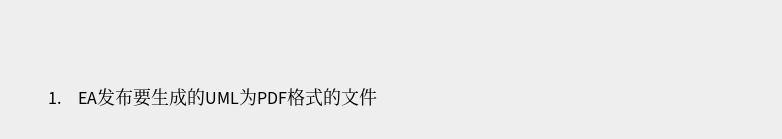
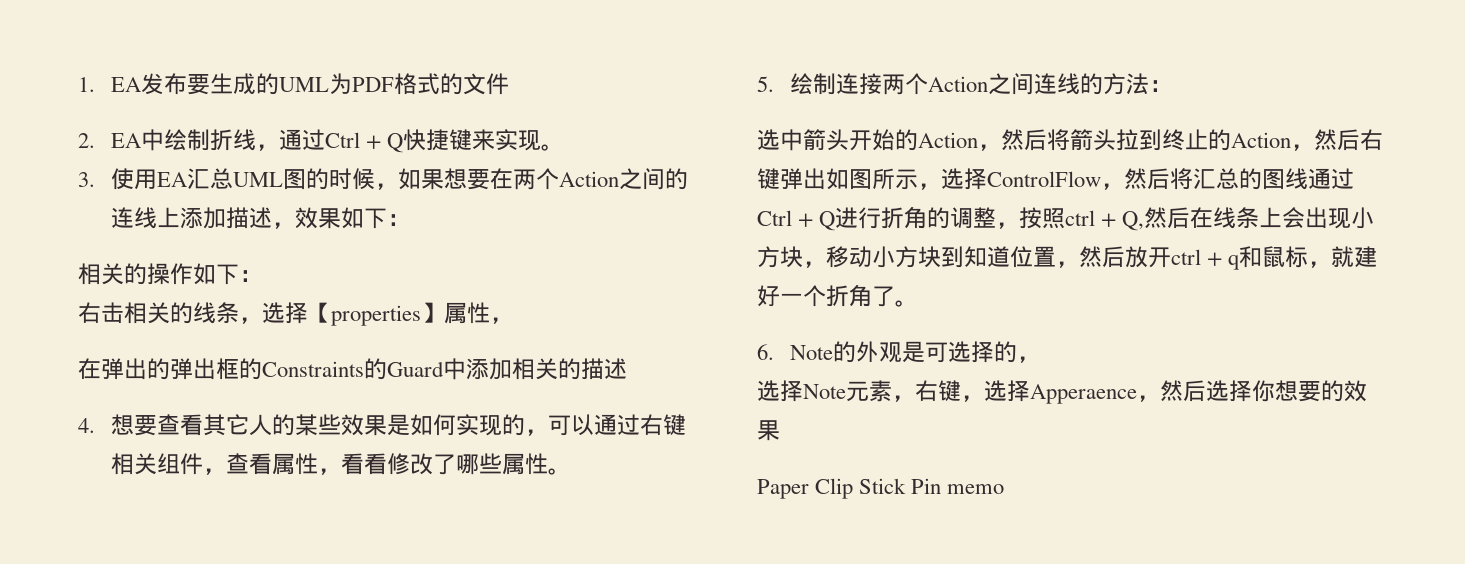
(377, 97) none -> [78,129,564,153] [78,168,688,190] [110,207,410,229] [78,263,262,285] [78,302,513,326] [78,358,627,380] [78,414,686,436] [110,453,571,475] [757,73,1172,95] [757,129,1383,151] [757,168,1354,190] [757,206,1375,231] [757,246,1378,270] [757,284,918,307] [757,341,1040,363] [757,380,1367,404] [757,420,780,441] [757,478,1005,499] // 2. EA中绘制折线，通过Ctrl + Q快捷键来实现。 // 3.使用EA汇总UML图的时候，如果想要在两个Action之间的连线上添加描述，效果如下： // 相关的操作如下： // 右击相关的线条，选择【properties】属性， // 在弹出的弹出框的Constraints的Guard中添加相关的描述 // 4.想要查看其它人的某些效果是如何实现的，可以通过右键相关组件，查看属性，看看修改了哪些属性。 // 5.绘制连接两个Action之间连线的方法： // 选中箭头开始的Action，然后将箭头拉到终止的Action，然后右键弹出如图所示，选择ControlFlow，然后将汇总的图线通过Ctrl + Q进行折角的调整，按照ctrl + Q,然后在线条上会出现小方块，移动小方块到知道位置，然后放开ctrl + q和鼠标，就建好一个折角了。 // 6. Note的外观是可选择的， // 选择Note元素，右键，选择Apperaence，然后选择你想要的效果 // Paper Clip Stick Pin memo

